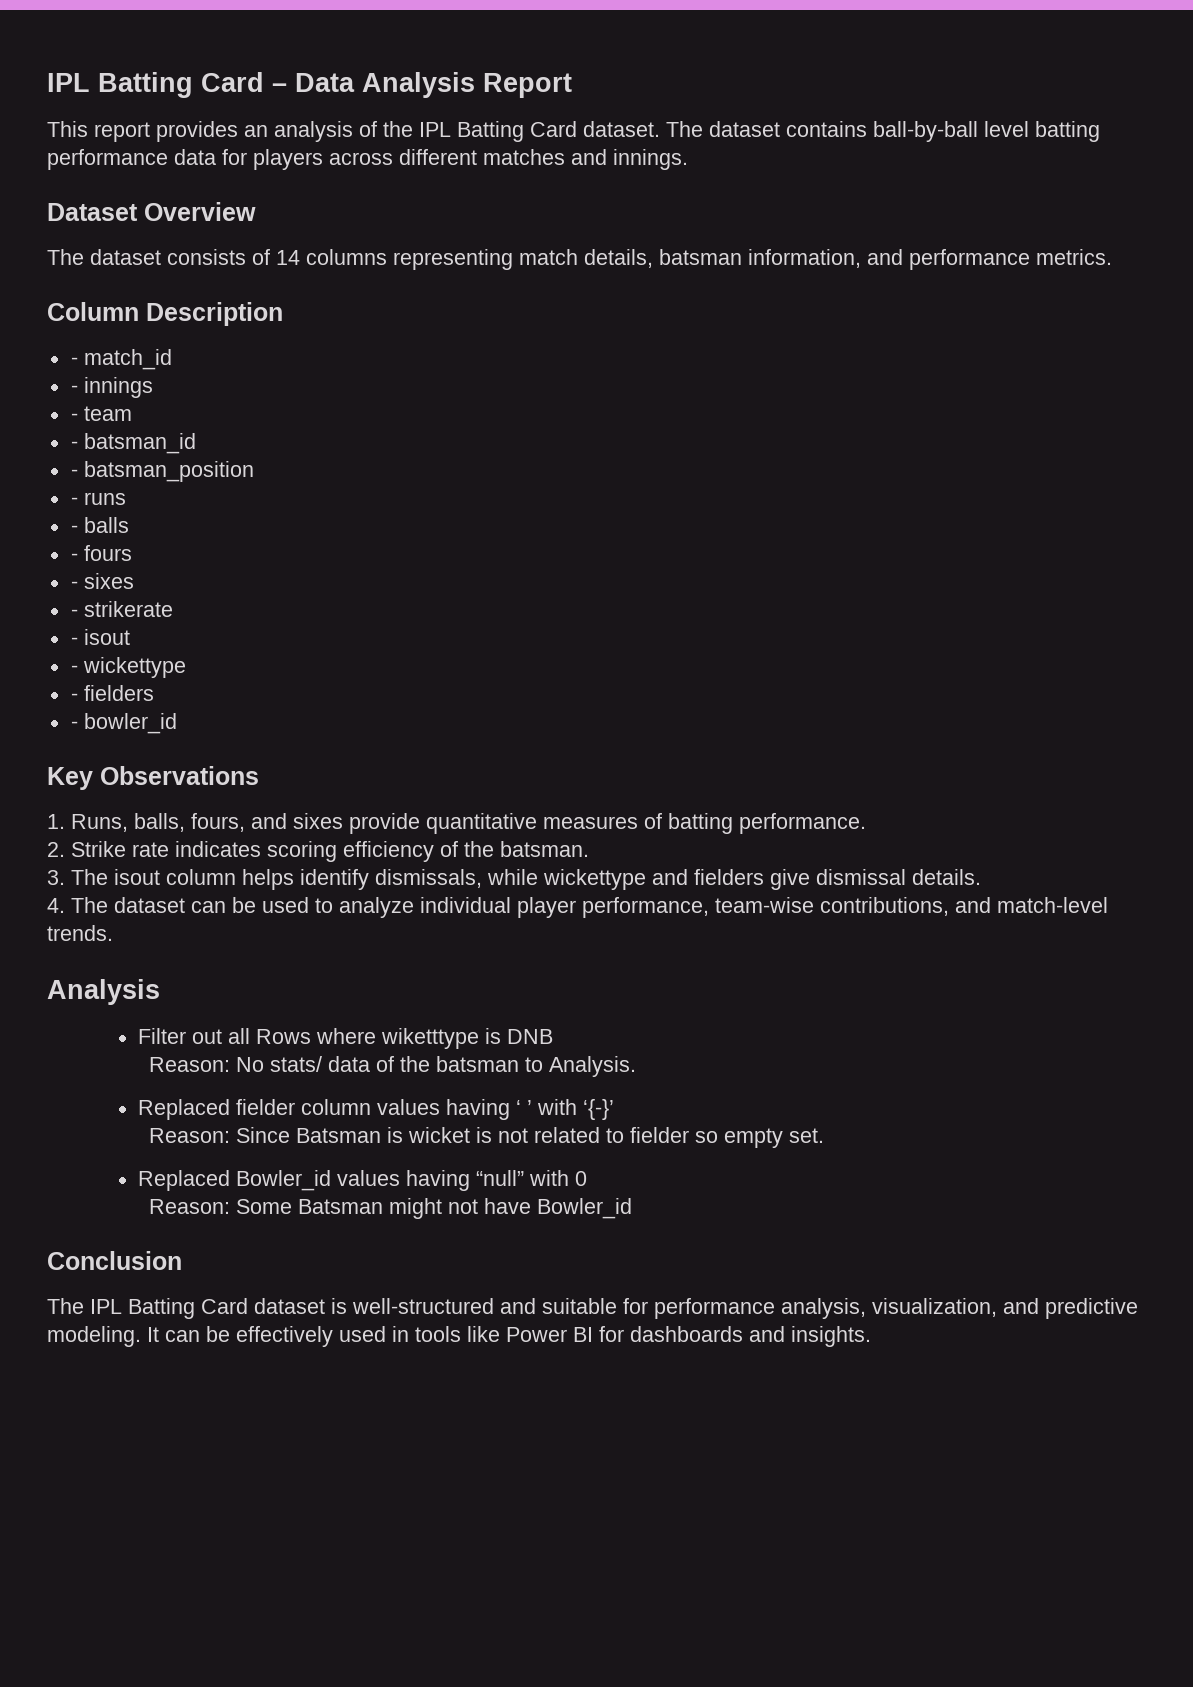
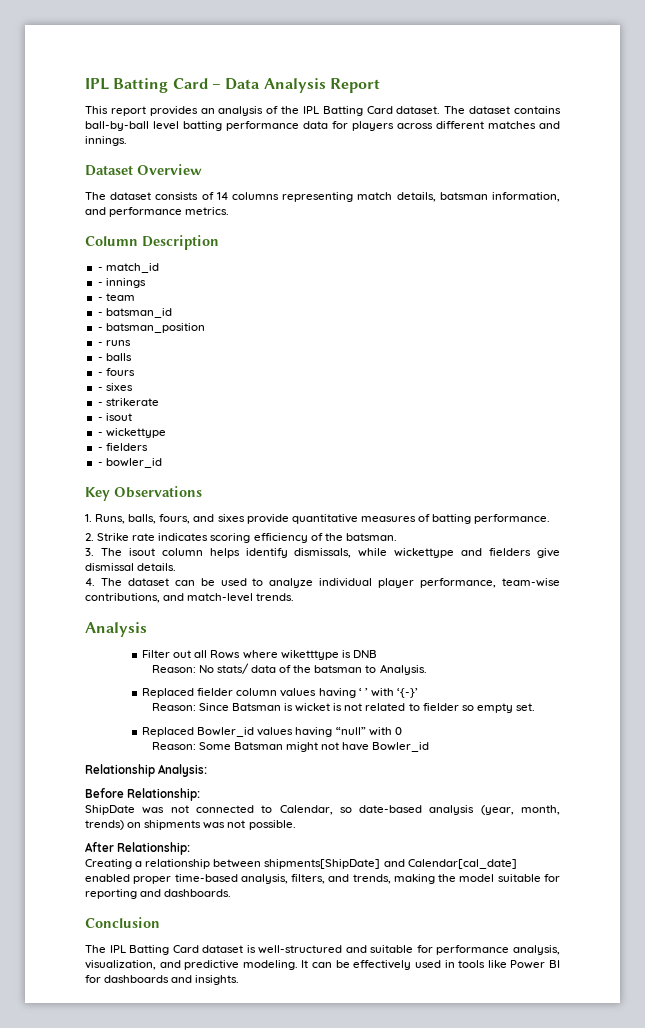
(632, 1208) none -> [85,764,208,777] [85,788,201,801] [85,805,560,815] [85,820,296,830] [85,842,191,855] [85,859,517,869] [85,874,560,884] [85,889,232,899] // Relationship Analysis: // Before Relationship: // ShipDate was not connected to Calendar, so date-based analysis (year, month, trends) on shipments was not possible. // After Relationship: // Creating a relationship between shipments[ShipDate] and Calendar[cal_date] enabled proper time-based analysis, filters, and trends, making the model suitable for reporting and dashboards.

